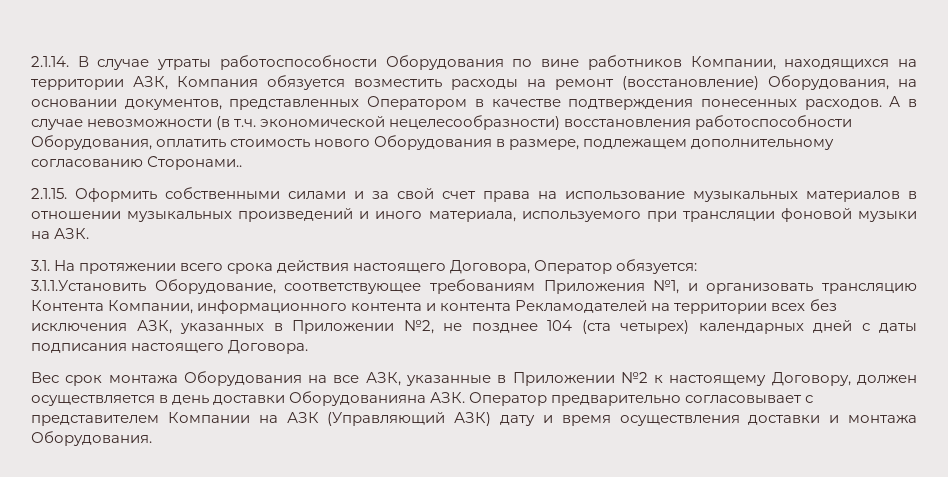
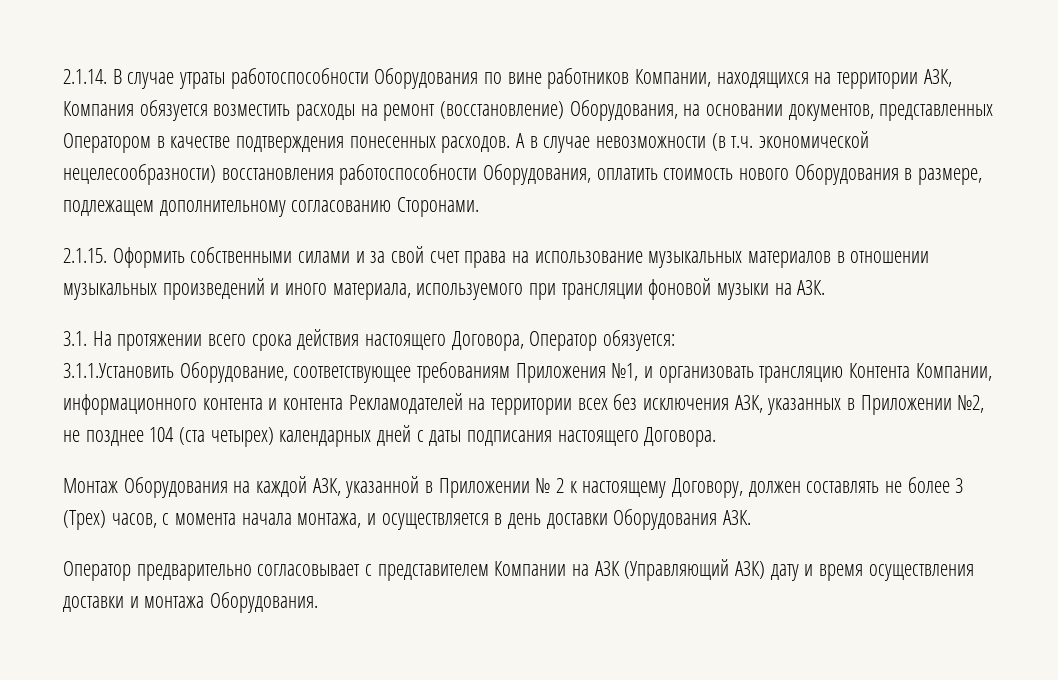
[147,156,243,170] Сторонами.. -> [397,197,480,217] Сторонами.
[31,371,918,386] Вес срок монтажа Оборудования на все АЗК, указанные в Приложении №2 к настоящему Договору, должен -> [63,476,964,498] [63,510,377,530] Монтаж Оборудования на каждой АЗК, указанной в Приложении № 2 к настоящему Договору, должен составлять не более 3 (Трех) часов, с момента начала монтажа, и
[289,391,466,406] Оборудованияна АЗК. -> [613,509,752,530] Оборудования АЗК. //

